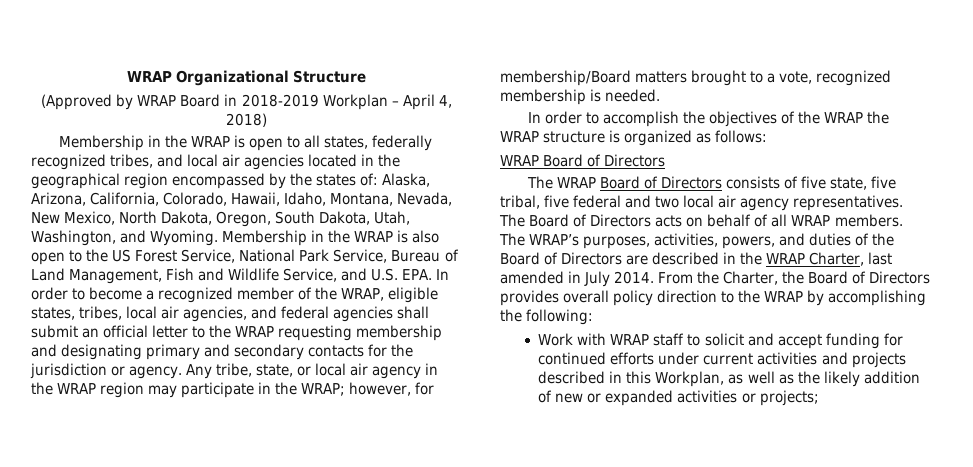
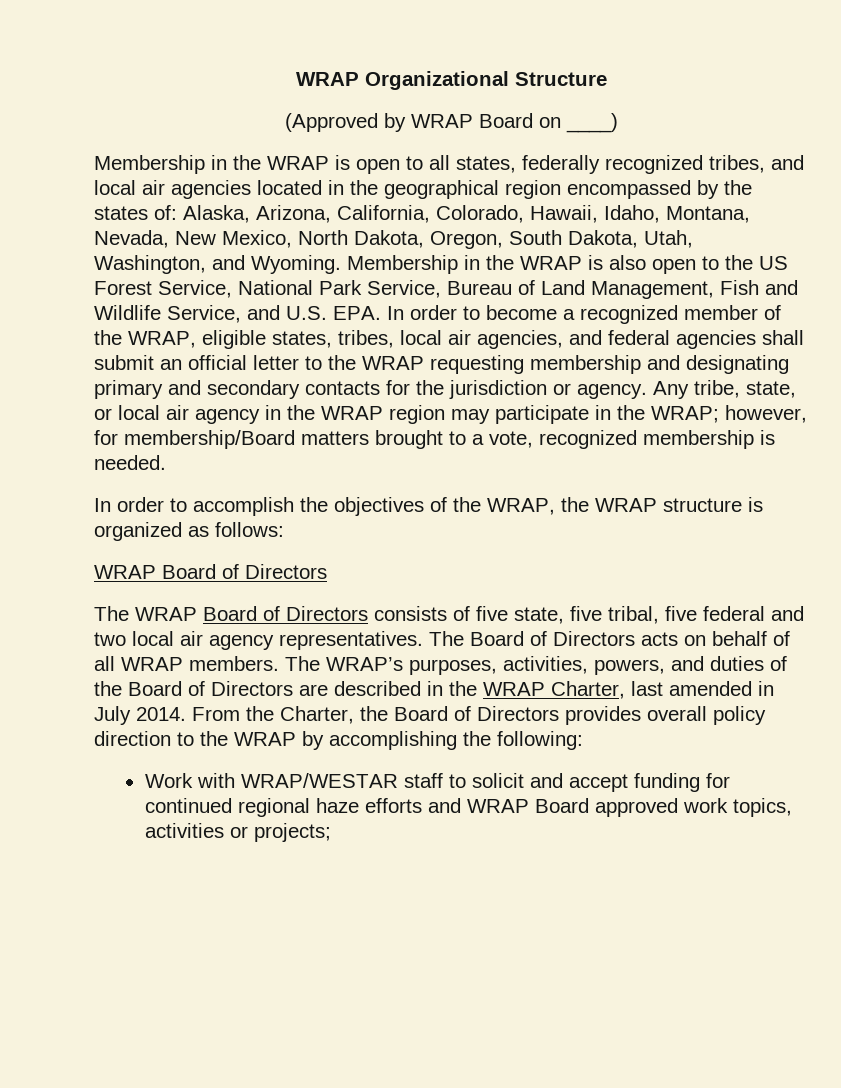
[224,94,452,110] [226,113,267,127] in 2018-2019 Workplan – April 4, 2018) -> [539,113,618,133] on ____)
[824,112,864,123] WRAP -> [487,498,555,515] WRAP,
[610,334,650,345] WRAP -> [240,773,398,788] WRAP/WESTAR
[610,352,906,368] [538,371,920,387] [538,390,674,406] efforts under current activities and projects described in this Workplan, as well as the likely addition of new or expanded -> [237,798,792,817] regional haze efforts and WRAP Board approved work topics,

